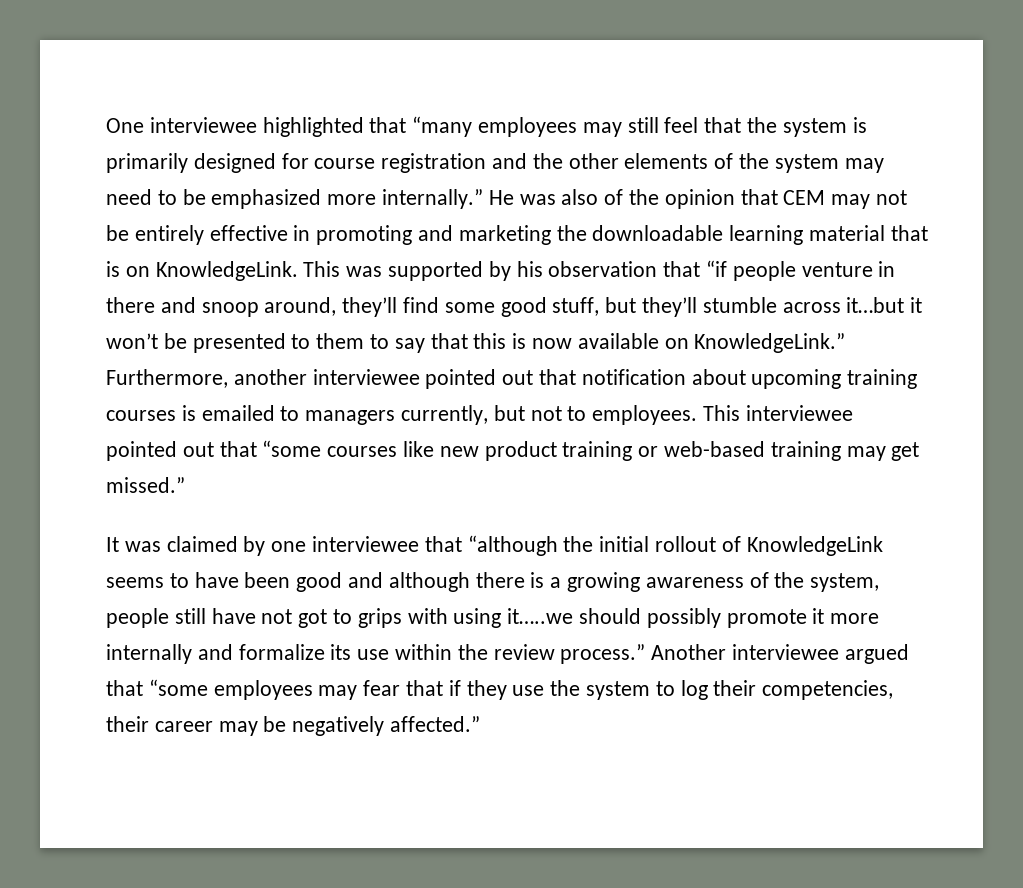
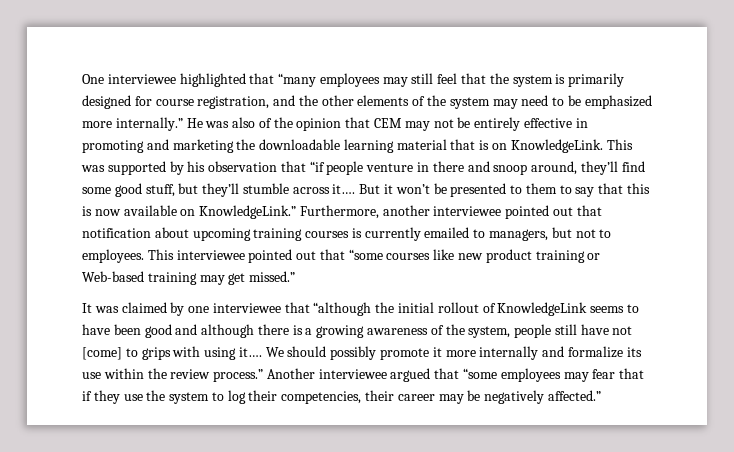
[381,153,487,173] registration -> [197,96,270,109] registration,
[846,297,905,313] it…but -> [332,184,381,194] it…. But
(196, 413) none -> [364,227,421,241] currently
[305,405,489,425] managers currently, -> [489,229,549,241] managers,
[664,441,766,457] web-based -> [82,271,144,282] Web-based
[298,609,328,628] got -> [82,347,122,360] [come]
[507,608,574,624] it…..we -> [238,347,284,357] it…. We

